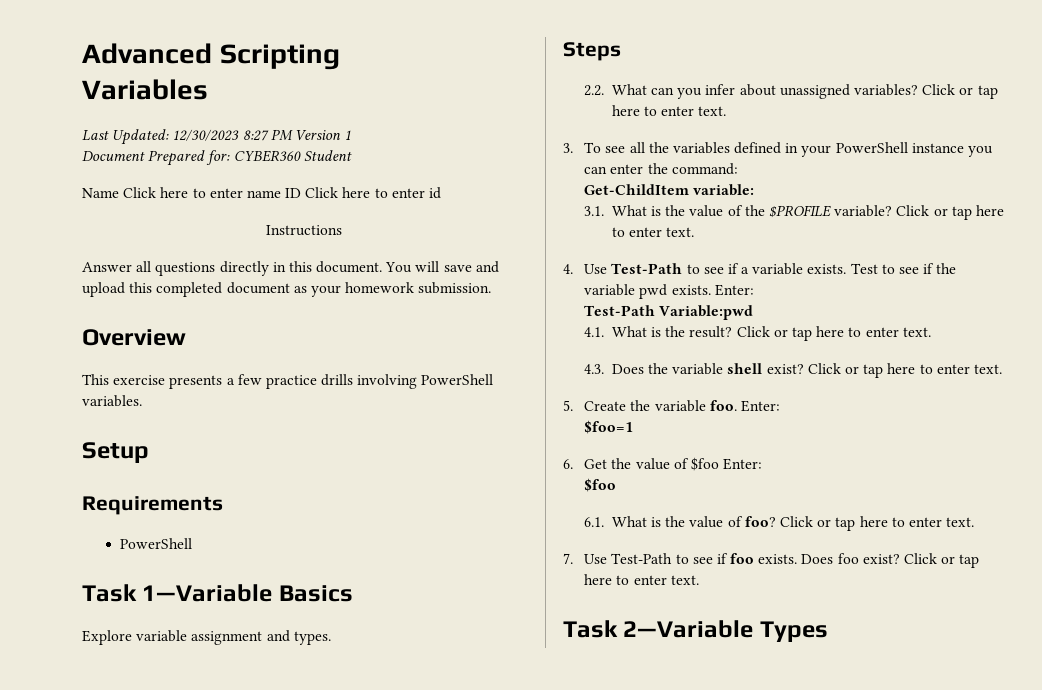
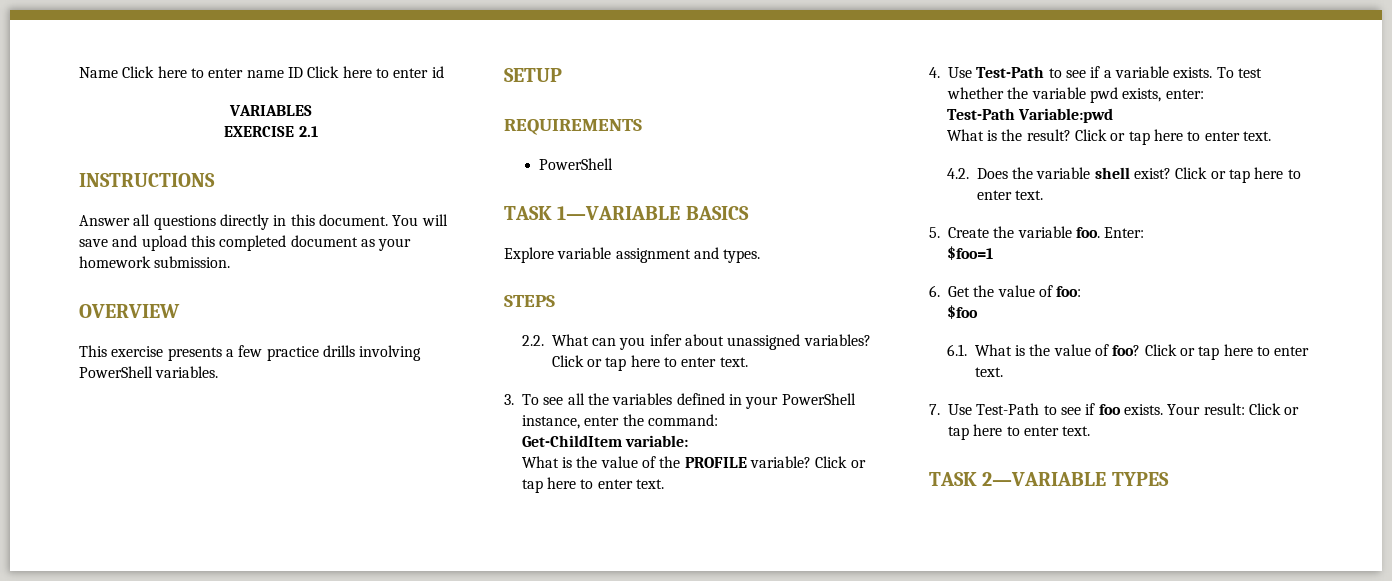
[82,43,340,70] [82,79,208,100] [82,129,352,145] [82,150,352,166] Advanced Scripting // Variables // Last Updated: 12/30/2023 8:27 PM Version 1 // Document Prepared for: CYBER360 Student // -> (79, 72) none
[266,225,342,236] Instructions -> [229,105,312,116] [224,126,318,137] [79,173,215,187] VARIABLES // EXERCISE 2.1 // INSTRUCTIONS
[82,329,186,346] Overview -> [79,304,180,318] OVERVIEW
[82,442,149,463] [82,496,223,515] Setup // Requirements -> [504,68,562,82] [504,119,642,135] SETUP // REQUIREMENTS
[82,584,353,602] Task 1—Variable Basics -> [504,206,749,220] TASK 1—VARIABLE BASICS
[563,42,621,61] Steps -> [504,295,555,307] STEPS
[911,143,994,157] [584,166,608,174] instance you can -> [522,415,580,429] instance,
[584,206,605,216] 3.1. -> (688, 441) none
[769,205,832,218] $PROFILE -> [684,457,747,468] PROFILE
[850,263,935,274] Test to see if -> [1216,67,1262,78] [947,87,1004,99] To test whether
[671,284,754,296] exists. Enter: -> [1122,88,1204,102] exists, enter:
[584,327,605,337] 4.1. -> (1113, 115) none
[584,364,605,374] 4.3. -> [946,168,969,179] 4.2.
[690,457,763,471] $foo Enter: -> [1056,286,1082,297] foo:
[801,553,980,568] [584,574,699,585] [563,620,828,642] Does foo exist? Click or tap here to enter text. // Task 2—Variable Types -> [1167,403,1300,415] [948,424,1091,440] [929,472,1169,486] Your result: Click or tap here to enter text. // TASK 2—VARIABLE TYPES

